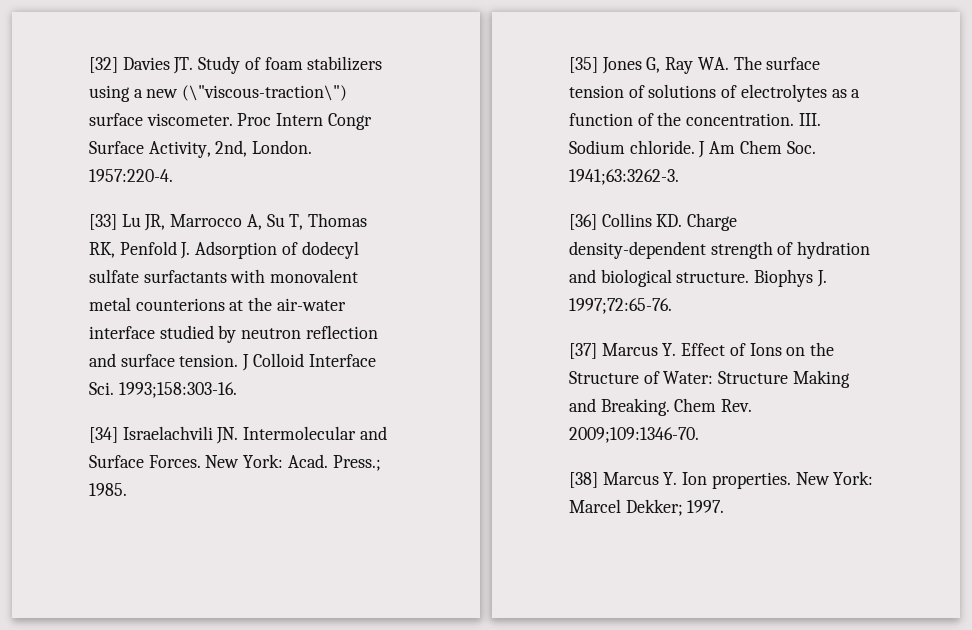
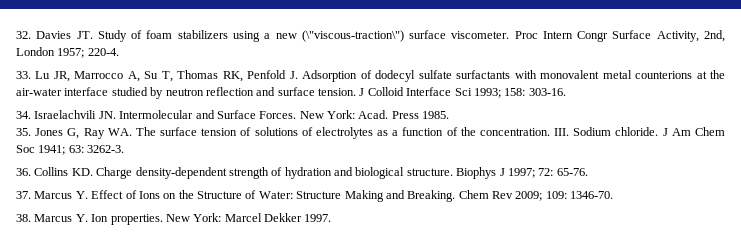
[89,57,118,73] [32] -> [16,31,31,39] 32.
[252,140,313,154] [89,169,173,182] [89,214,117,230] London. 1957:220-4. // [33] -> [16,47,119,58] [16,71,31,79] London 1957; 220-4. // 33.
[89,382,237,398] [89,427,118,443] Sci. 1993;158:303-16. // [34] -> [454,88,566,98] [16,111,31,119] Sci 1993; 158: 303-16. // 34.
[332,455,381,471] Press.; -> [391,111,419,119] Press
[569,57,598,73] [35] -> [16,128,31,136] 35.
[786,141,816,154] [569,169,679,185] [569,214,597,230] Soc. 1941;63:3262-3. // [36] -> [16,145,125,155] [16,168,31,176] Soc 1941; 63: 3262-3. // 36.
[816,270,827,287] [569,298,672,314] [569,343,597,359] J. 1997;72:65-76. // [37] -> [499,168,588,178] [16,191,31,199] J 1997; 72: 65-76. // 37.
[721,399,753,412] [569,427,699,443] [569,472,598,488] Rev. 2009;109:1346-70. // [38] -> [492,191,614,201] [16,214,31,222] Rev 2009; 109: 1346-70. // 38.
[625,499,683,516] Dekker; -> [264,213,302,222] Dekker

